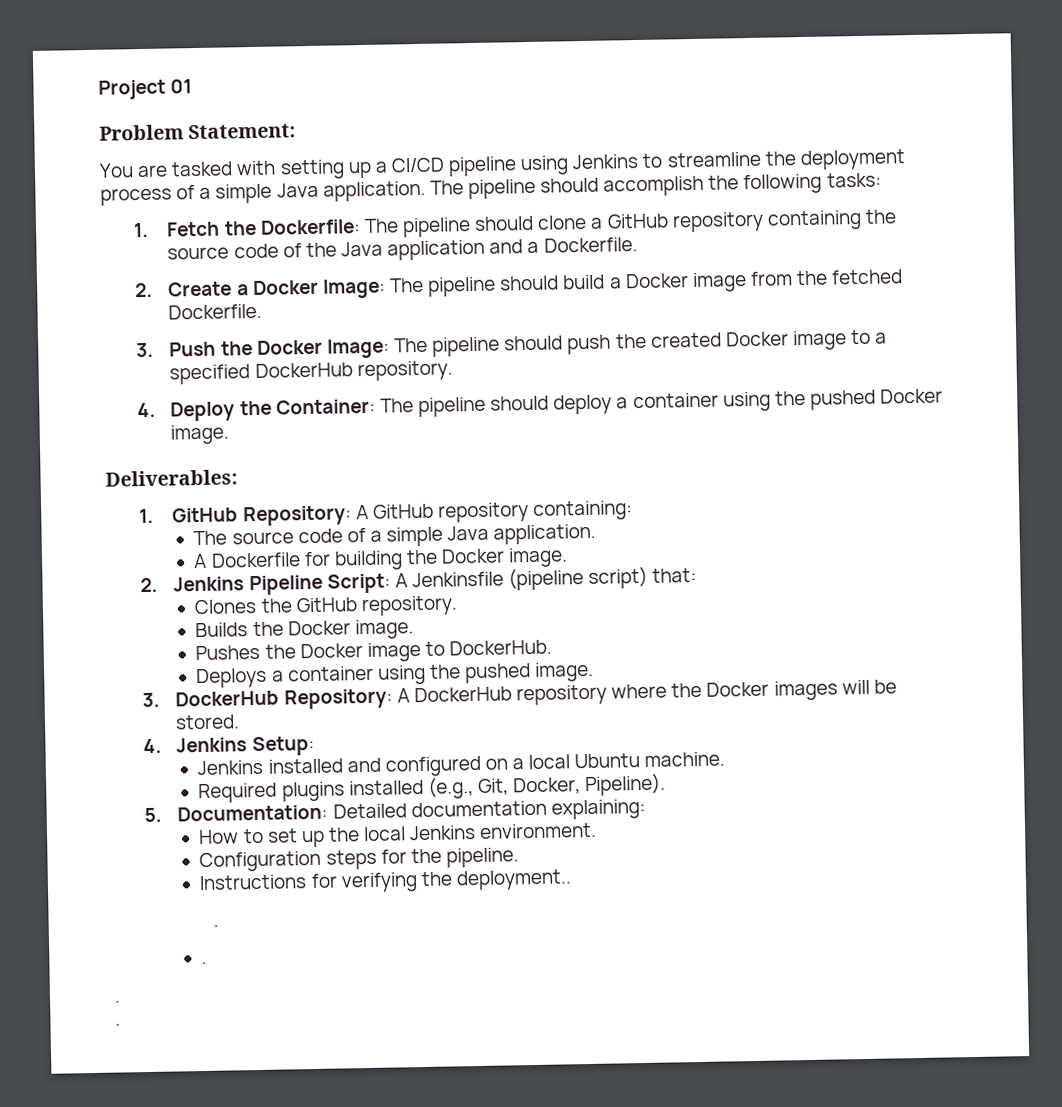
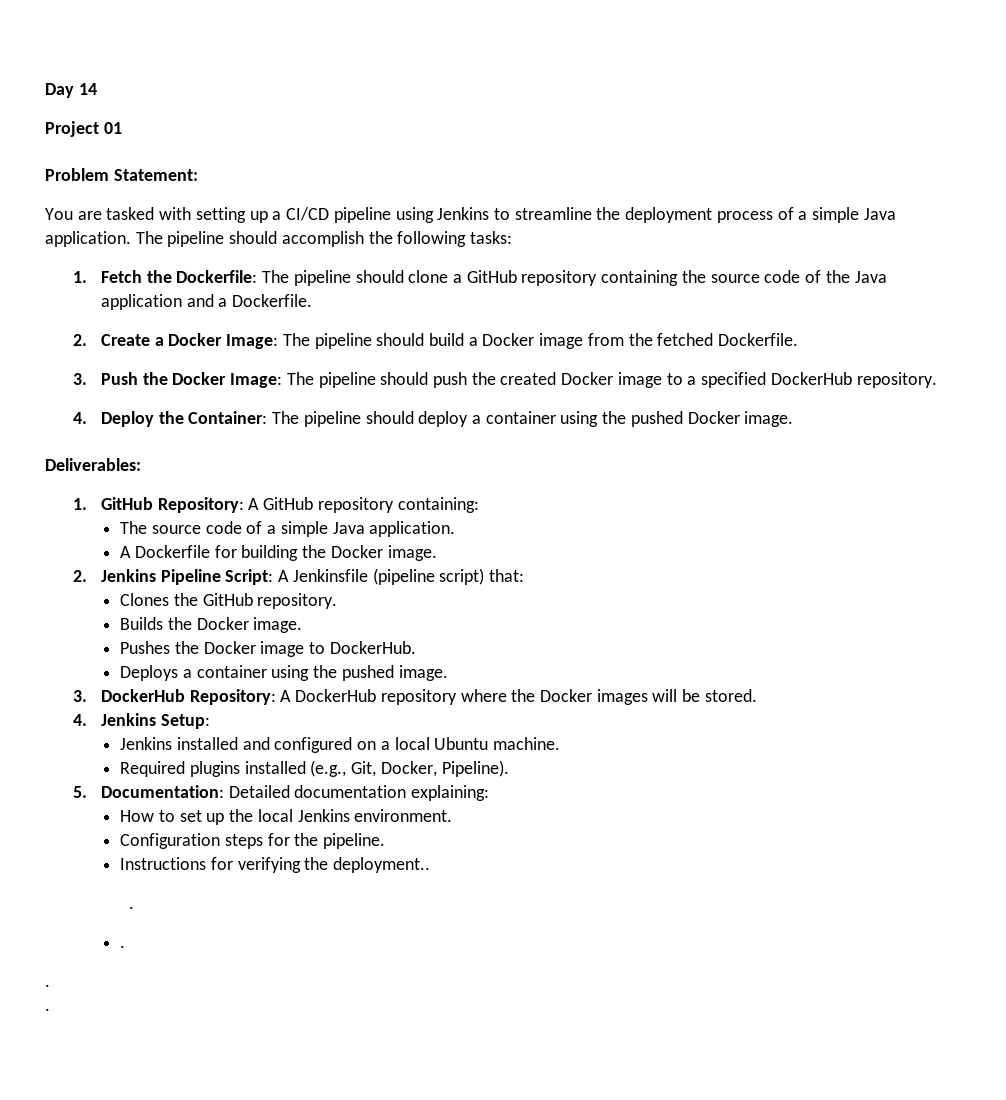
(98, 89) none -> [45,83,97,98] Day 14 //

